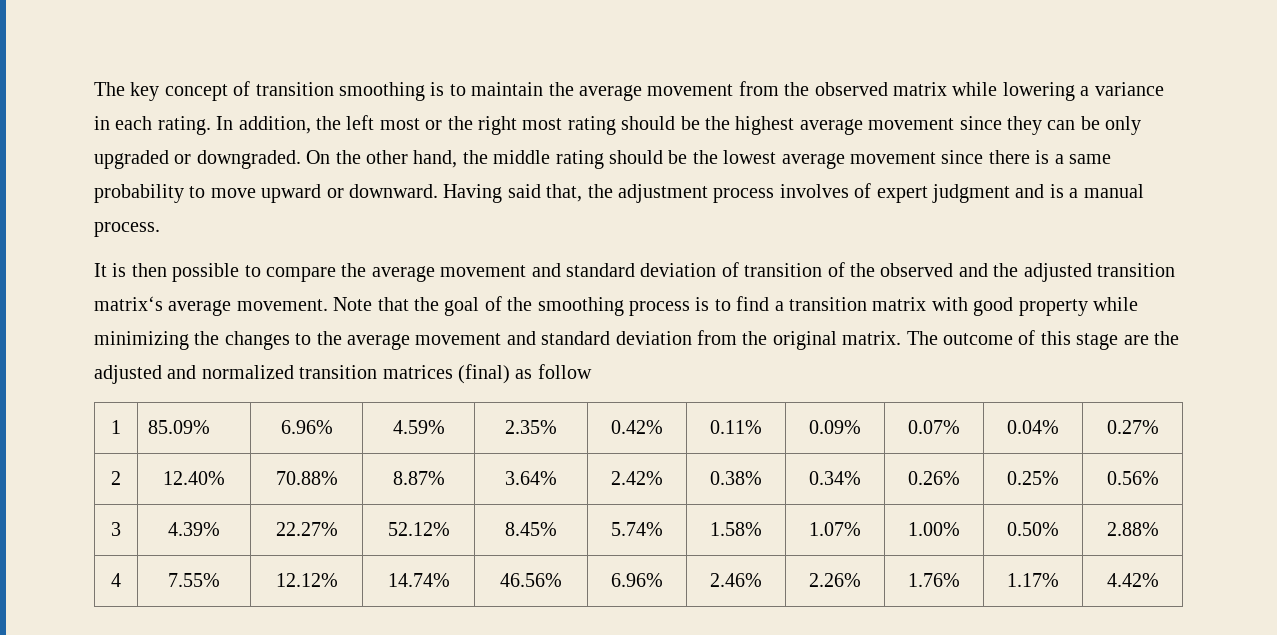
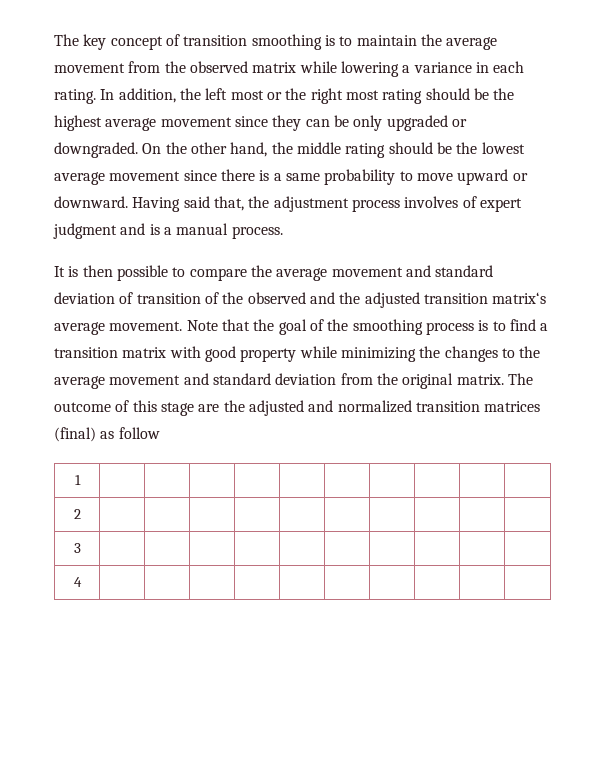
[148,420,211,434] [280,420,333,434] [392,420,445,434] [505,420,557,434] [611,420,663,434] [710,420,762,434] [809,420,861,434] [908,420,960,434] [1007,420,1059,434] [1106,420,1159,434] [111,471,121,485] [163,471,225,485] [275,471,338,485] [392,471,445,485] [505,471,557,485] [611,471,663,485] [710,471,762,485] [809,471,861,485] [908,471,960,485] [1007,471,1059,485] [1106,471,1159,485] [111,522,121,536] [168,522,220,536] [275,522,338,536] [387,522,450,536] [505,522,557,536] [611,522,663,536] [710,522,762,536] [809,522,861,536] [908,522,960,536] [1007,522,1059,536] [1106,522,1159,536] [111,573,121,587] [168,573,220,587] [275,573,338,587] [387,573,450,587] [500,573,562,587] [611,573,663,587] [710,573,762,587] [809,573,861,587] [908,573,960,587] [1007,573,1059,587] [1106,573,1159,587] 85.09% | 6.96% | 4.59% | 2.35% | 0.42% | 0.11% | 0.09% | 0.07% | 0.04% | 0.27% // 2 | 12.40% | 70.88% | 8.87% | 3.64% | 2.42% | 0.38% | 0.34% | 0.26% | 0.25% | 0.56% // 3 | 4.39% | 22.27% | 52.12% | 8.45% | 5.74% | 1.58% | 1.07% | 1.00% | 0.50% | 2.88% // 4 | 7.55% | 12.12% | 14.74% | 46.56% | 6.96% | 2.46% | 2.26% | 1.76% | 1.17% | 4.42% -> [73,509,81,519] [73,543,81,553] [73,577,82,587] | | | | | | | | | // 2 | | | | | | | | | | // 3 | | | | | | | | | | // 4 | | | | | | | | | |

